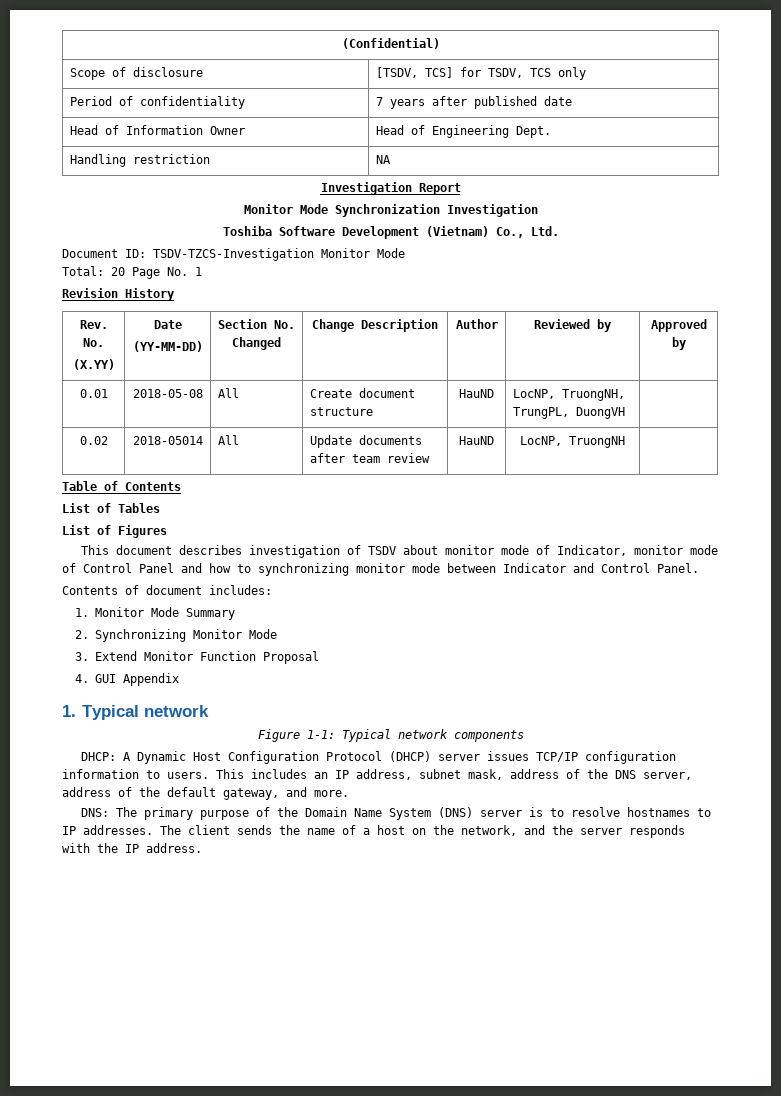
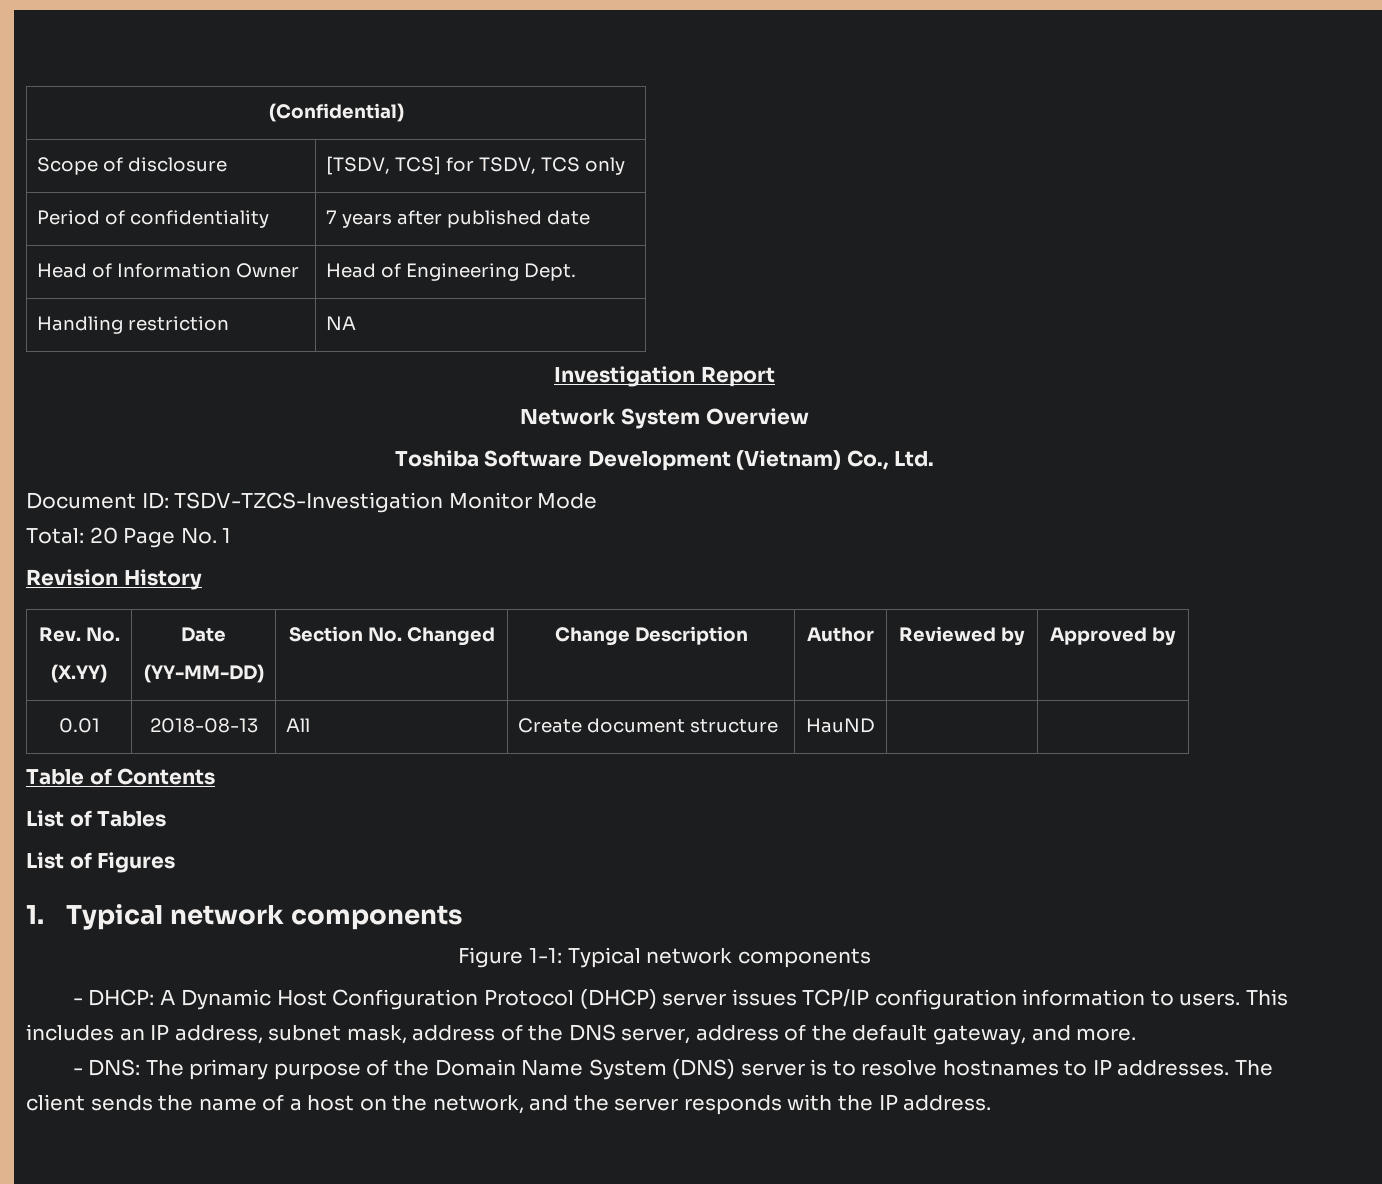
[243,204,538,217] Monitor Mode Synchronization Investigation -> [520,408,809,429] Network System Overview
[132,389,203,398] 2018-05-08 -> [149,718,258,733] 2018-08-13
[512,389,625,401] [512,407,625,419] [79,436,108,445] [132,436,203,445] [217,435,239,445] [309,435,422,448] [309,453,430,463] [459,436,494,445] [520,436,625,448] LocNP, TruongNH, TrungPL, DuongVH | // 0.02 | 2018-05014 | All | Update documents after team review | HauND | LocNP, TruongNH -> (875, 725) none
[80,545,718,558] [62,563,699,576] [62,585,272,595] [75,607,236,620] [75,629,278,642] [75,651,320,664] [75,673,180,686] // This document describes investigation of TSDV about monitor mode of Indicator, monitor mode of Control Panel and how to synchronizing monitor mode between Indicator and Control Panel. // Contents of document includes: // 1. Monitor Mode Summary // 2. Synchronizing Monitor Mode // 3. Extend Monitor Function Proposal // 4. GUI Appendix -> (176, 862) none
(209, 711) none -> [290,905,462,930] components
(524, 736) none -> [72,998,83,1005] -
(349, 793) none -> [72,1068,83,1075] -

